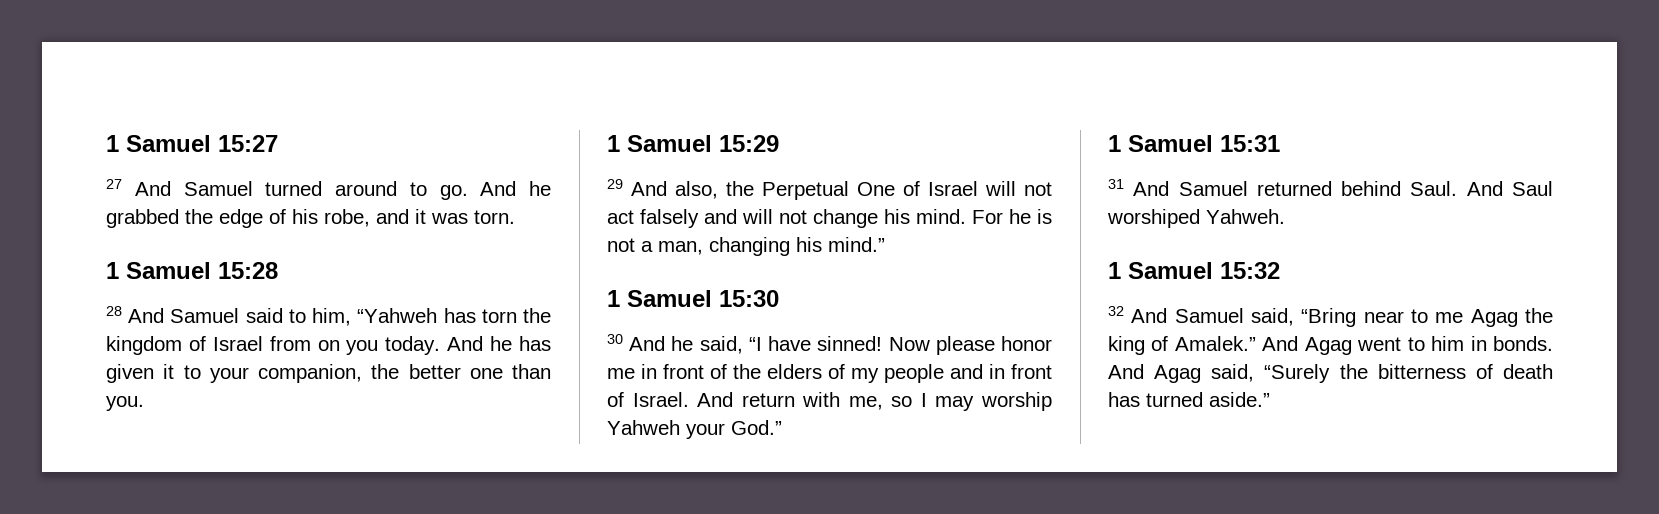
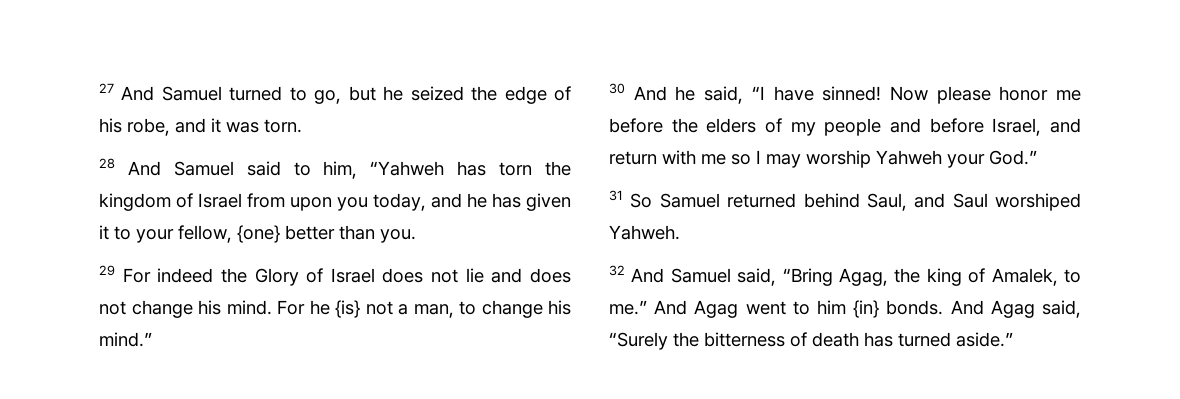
[106,135,278,152] 1 Samuel 15:27 // -> (99, 88) none
[335,181,551,200] [106,209,179,228] around to go. And he grabbed -> [289,86,464,104] to go, but he seized
[106,262,278,279] // 1 Samuel 15:28 -> (302, 126) none
[317,336,484,355] on you today. And -> [290,193,462,211] upon you today, and
[258,364,551,383] [106,396,144,411] [607,135,779,152] [607,179,1052,200] [607,209,773,228] companion, the better one than you. // 1 Samuel 15:29 // 29 And also, the Perpetual One of Israel will not act falsely and will -> [178,225,416,243] [99,265,571,286] fellow, {one} better than you. // 29 For indeed the Glory of Israel does not lie and does
[1037,209,1052,224] is -> [335,300,360,318] {is}
[709,237,790,256] changing -> [459,300,543,318] to change
[607,290,779,307] // 1 Samuel 15:30 -> (152, 339) none
[641,364,727,379] in front of -> [609,118,663,133] before
[989,364,1052,379] [607,392,734,407] in front of Israel. And -> [929,118,1081,136] before Israel, and
[848,396,883,410] me, -> [701,154,726,165] me
[1108,135,1280,152] // 1 Samuel 15:31 -> (1037, 157) none
[1133,181,1170,196] And -> [630,193,653,208] So
[1410,181,1503,196] Saul. And -> [866,193,946,211] Saul, and
[1108,262,1280,279] // 1 Samuel 15:32 -> (680, 232) none
[1363,308,1553,327] [1108,336,1256,355] near to me Agag the king of Amalek.” -> [839,268,1081,286] [609,300,647,315] Agag, the king of Amalek, to me.”
[1470,336,1487,351] in -> [853,300,880,318] {in}

